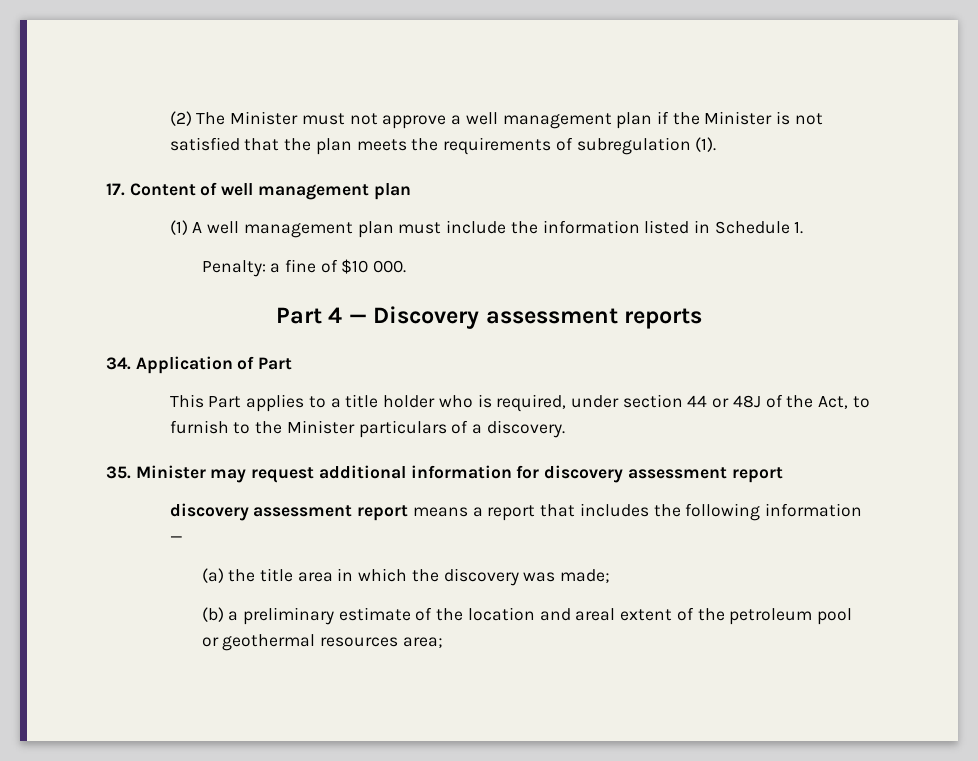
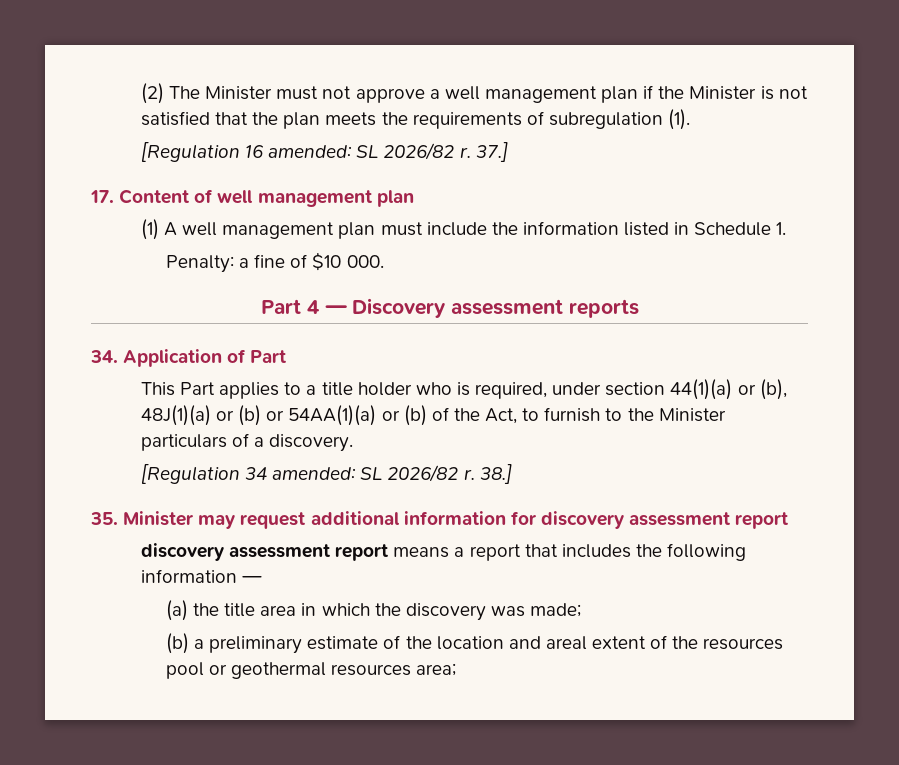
(717, 144) none -> [140,142,508,162] // [Regulation 16 amended: SL 2026/82 r. 37.]
[687,395,761,408] 44 or 48J -> [670,379,787,400] [140,405,427,426] 44(1)(a) or (b), 48J(1)(a) or (b) or 54AA(1)(a) or (b)
(565, 429) none -> [140,464,512,484] // [Regulation 34 amended: SL 2026/82 r. 38.]
[729,608,813,625] petroleum -> [703,638,784,650] resources

